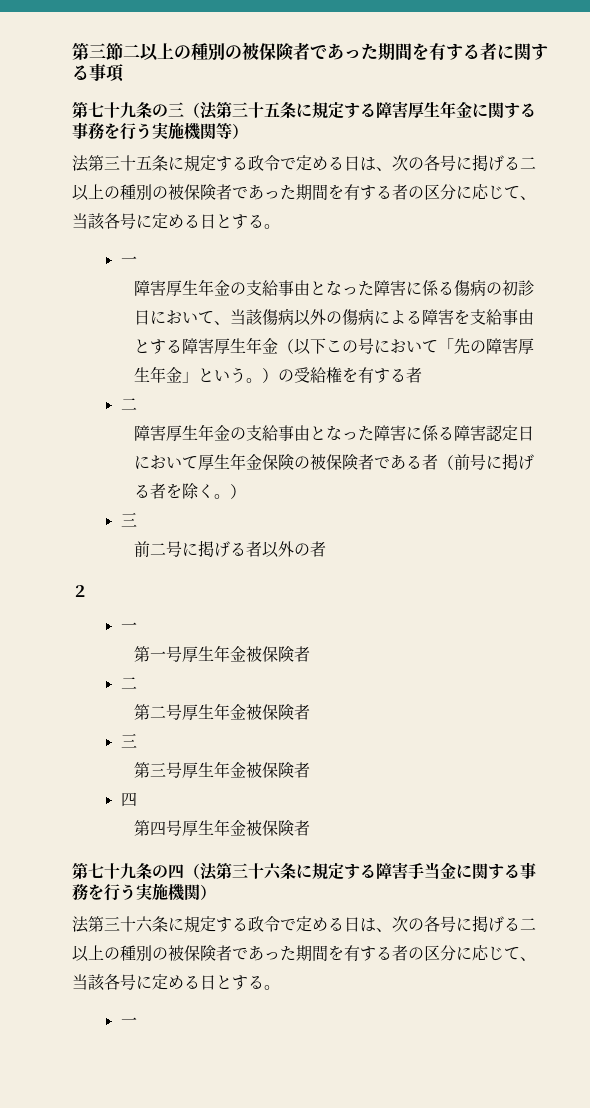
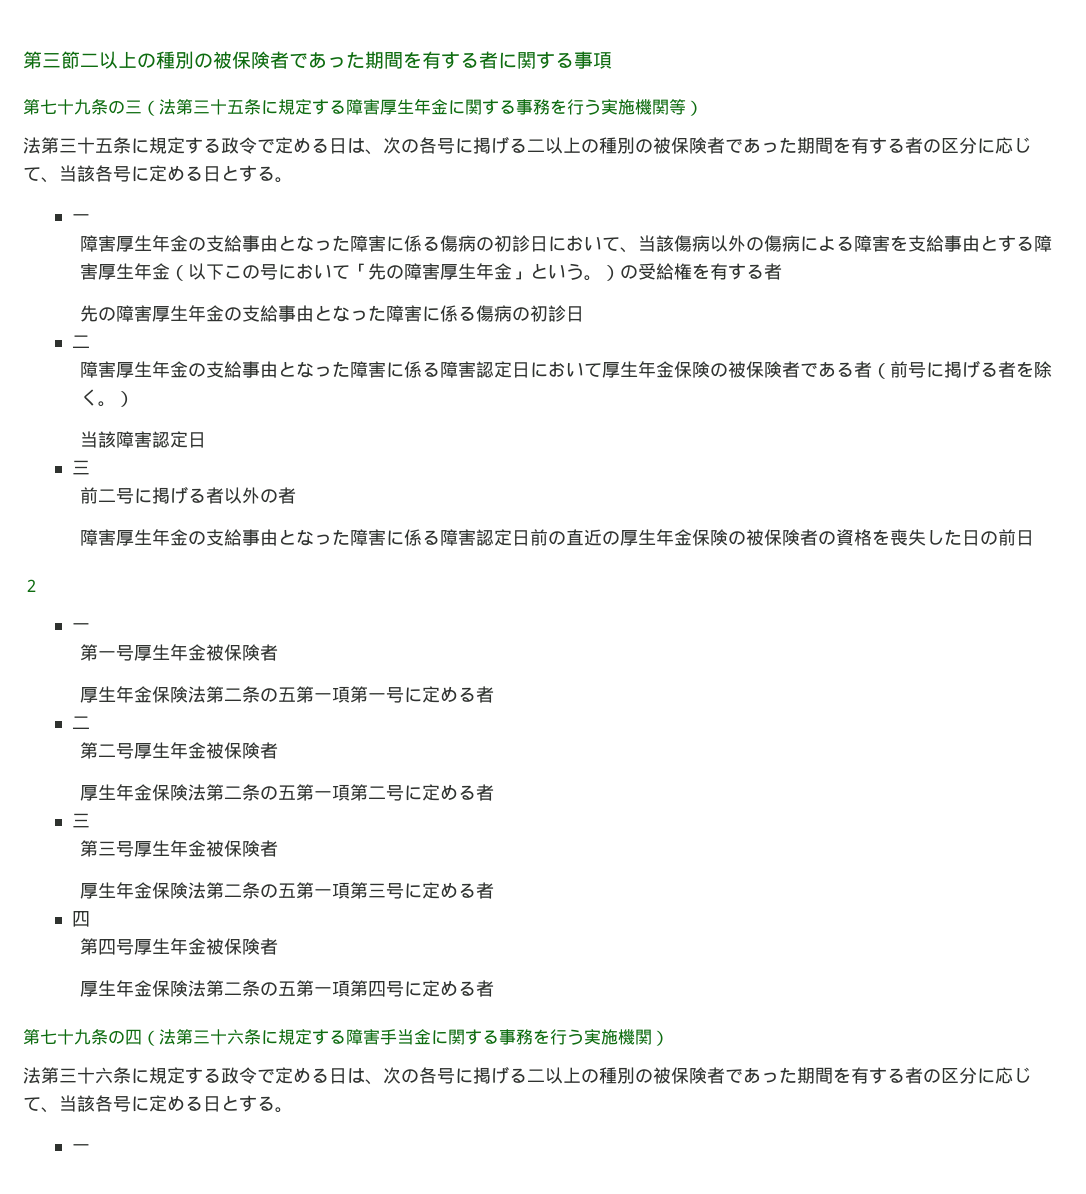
(423, 375) none -> [80,305,585,322] // 先の障害厚生年金の支給事由となった障害に係る傷病の初診日
(247, 491) none -> [80,431,207,448] // 当該障害認定日
(327, 549) none -> [80,529,1035,546] // 障害厚生年金の支給事由となった障害に係る障害認定日前の直近の厚生年金保険の被保険者の資格を喪失した日の前日
(311, 654) none -> [80,686,495,703] // 厚生年金保険法第二条の五第一項第一号に定める者
(311, 712) none -> [80,784,495,801] // 厚生年金保険法第二条の五第一項第二号に定める者
(311, 770) none -> [80,882,495,899] // 厚生年金保険法第二条の五第一項第三号に定める者
(311, 828) none -> [80,980,495,997] // 厚生年金保険法第二条の五第一項第四号に定める者

